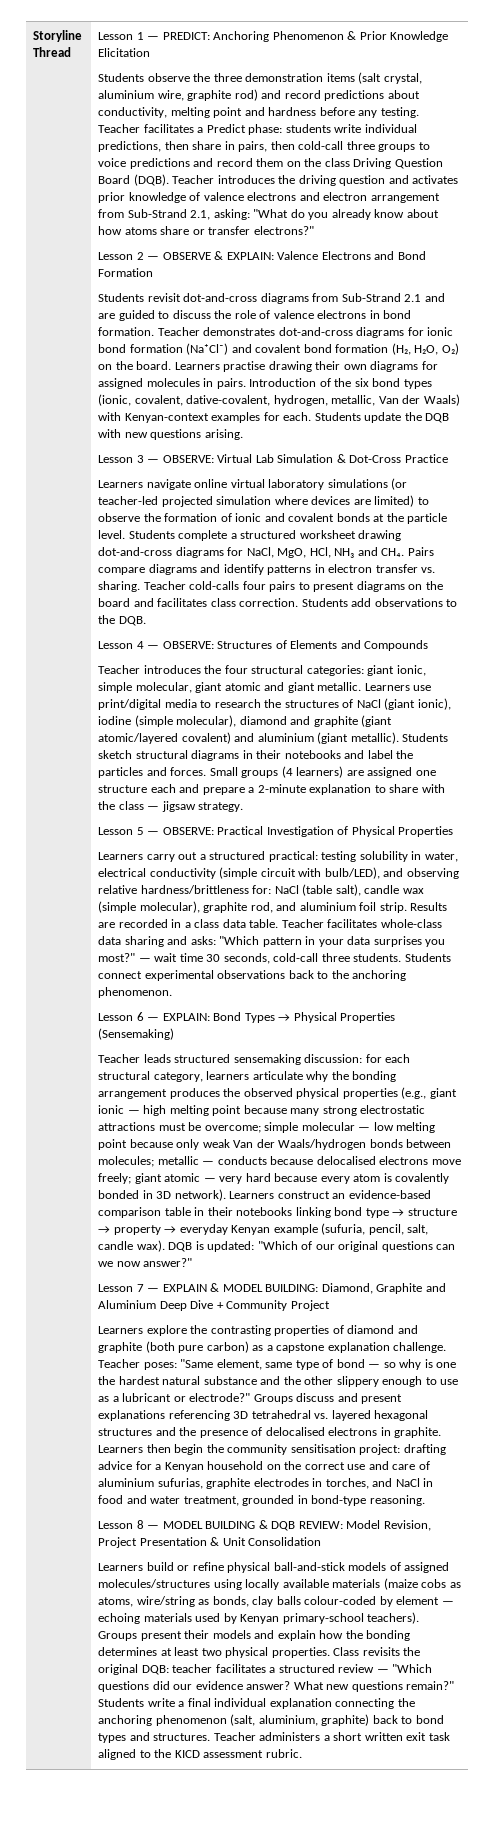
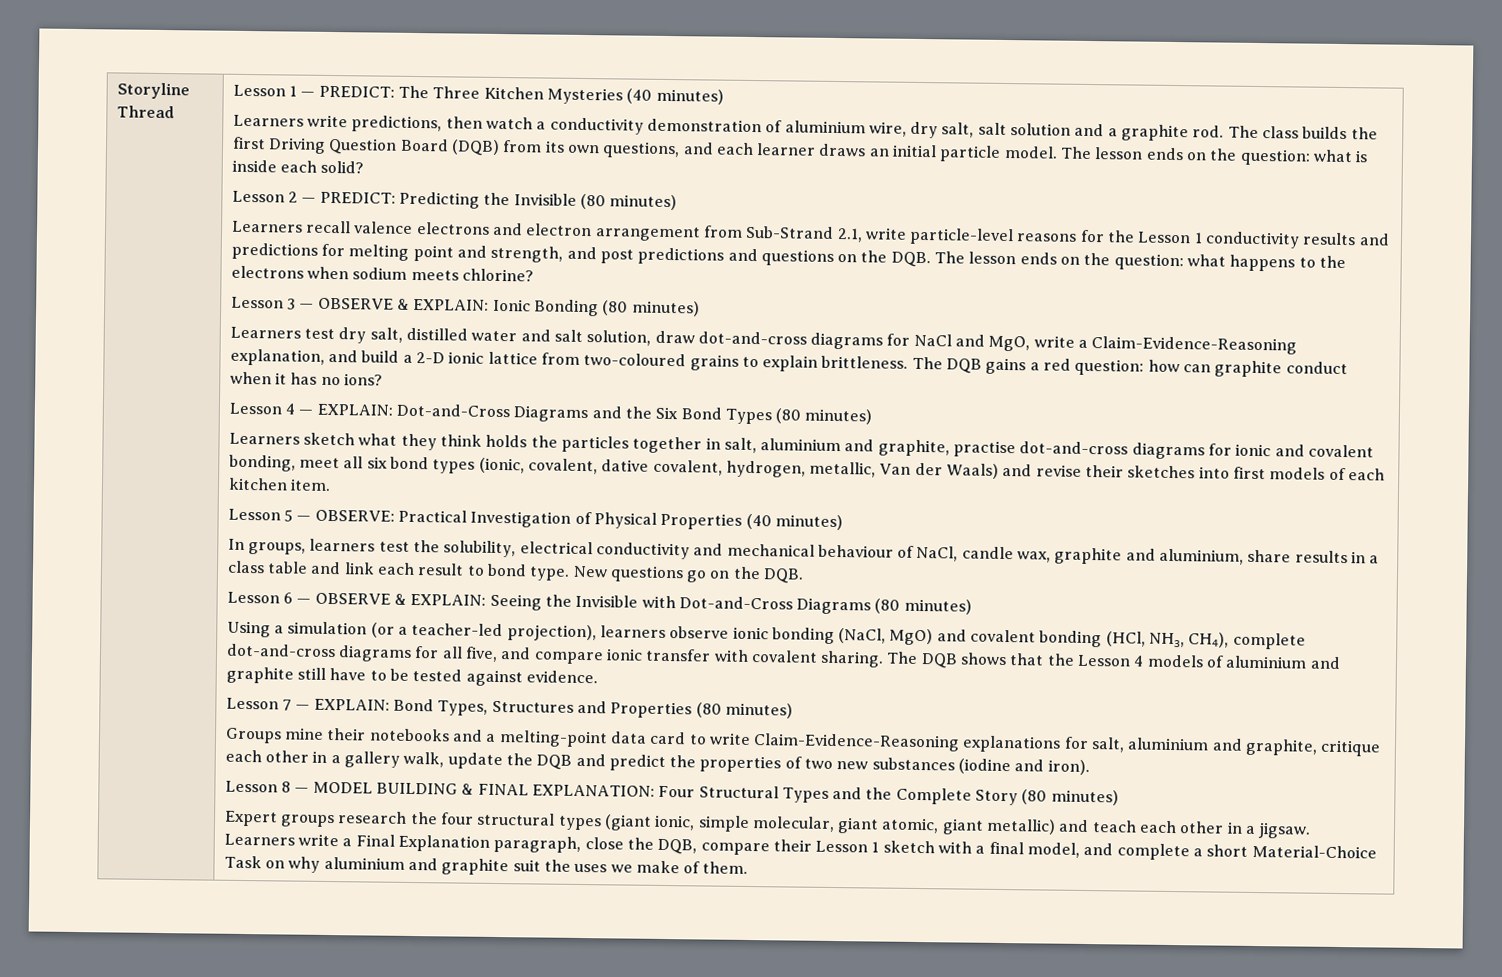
[213,31,449,42] [98,48,151,57] [98,72,422,84] [98,89,420,101] [98,107,419,118] [98,124,417,135] [98,141,430,152] [98,158,443,169] [98,174,459,186] [98,192,201,203] Anchoring Phenomenon & Prior Knowledge Elicitation // Students observe the three demonstration items (salt crystal, aluminium wire, graphite rod) and record predictions about conductivity, melting point and hardness before any testing. Teacher facilitates a Predict phase: students write individual predictions, then share in pairs, then cold-call three groups to voice predictions and record them on the class Driving Question Board (DQB). Teacher introduces the driving question and activates prior knowledge of -> [397,85,724,105] [232,114,1378,142] [231,136,1369,166] [231,159,365,174] [231,190,678,211] [231,220,351,234] The Three Kitchen Mysteries (40 minutes) // Learners write predictions, then watch a conductivity demonstration of aluminium wire, dry salt, salt solution and a graphite rod. The class builds the first Driving Question Board (DQB) from its own questions, and each learner draws an initial particle model. The lesson ends on the question: what is inside each solid? // Lesson 2 — PREDICT: Predicting the Invisible (80 minutes) // Learners recall
[213,209,439,220] [98,226,314,235] [98,251,426,260] [98,268,154,277] [98,293,445,304] [98,310,412,321] [98,327,454,338] [98,343,459,355] [98,361,438,372] [98,378,352,389] asking: "What do you already know about how atoms share or transfer electrons?" // Lesson 2 — OBSERVE & EXPLAIN: Valence Electrons and Bond Formation // Students revisit dot-and-cross diagrams from Sub-Strand 2.1 and are guided to discuss the role of valence electrons in bond formation. Teacher demonstrates dot-and-cross diagrams for ionic bond formation (Na⁺Cl⁻) and covalent bond formation (H₂, H₂O, O₂) on the board. Learners practise drawing their own diagrams for assigned molecules in pairs. Introduction of the -> [864,227,1390,249] [230,242,1347,272] [230,265,534,282] [230,296,700,317] [229,326,1298,355] [229,348,1348,378] [229,371,383,386] [228,402,873,425] [228,432,1375,460] [228,454,364,472] write particle-level reasons for the Lesson 1 conductivity results and predictions for melting point and strength, and post predictions and questions on the DQB. The lesson ends on the question: what happens to the electrons when sodium meets chlorine? // Lesson 3 — OBSERVE & EXPLAIN: Ionic Bonding (80 minutes) // Learners test dry salt, distilled water and salt solution, draw dot-and-cross diagrams for NaCl and MgO, write a Claim-Evidence-Reasoning explanation, and build a 2-D ionic lattice from two-coloured grains to explain brittleness. The DQB gains a red question: how can graphite conduct when it has no ions? // Lesson 4 — EXPLAIN: Dot-and-Cross Diagrams and the Six Bond Types (80 minutes) // Learners sketch what they think holds the particles together in salt, aluminium and graphite, practise dot-and-cross diagrams for ionic and covalent bonding, meet all
[186,395,271,406] dative-covalent, -> [601,459,723,476] dative covalent,
[98,412,450,423] [98,429,243,440] [98,454,448,463] [98,478,408,490] [98,495,429,507] [98,513,448,524] [98,530,402,541] [98,547,434,558] [98,564,436,575] [98,581,443,592] [98,598,458,607] [98,615,146,626] [98,640,429,651] [98,665,426,676] [98,682,432,693] [98,698,451,710] [98,715,393,727] [98,732,449,744] [98,750,414,761] [98,766,436,778] [98,784,445,795] [98,801,244,812] with Kenyan-context examples for each. Students update the DQB with new questions arising. // Lesson 3 — OBSERVE: Virtual Lab Simulation & Dot-Cross Practice // Learners navigate online virtual laboratory simulations (or teacher-led projected simulation where devices are limited) to observe the formation of ionic and covalent bonds at the particle level. Students complete a structured worksheet drawing dot-and-cross diagrams for NaCl, MgO, HCl, NH₃ and CH₄. Pairs compare diagrams and identify patterns in electron transfer vs. sharing. Teacher cold-calls four pairs to present diagrams on the board and facilitates class correction. Students add observations to the DQB. // Lesson 4 — OBSERVE: Structures of Elements and Compounds // Teacher introduces the four structural categories: giant ionic, simple molecular, giant atomic and giant metallic. Learners use print/digital media to research the structures of NaCl (giant ionic), iodine (simple molecular), diamond and graphite (giant atomic/layered covalent) and aluminium (giant metallic). Students sketch structural diagrams in their notebooks and label the particles and forces. Small groups (4 learners) are assigned one structure each and prepare a 2-minute explanation to share with the class — jigsaw strategy. -> [1002,463,1386,481] [227,477,331,492] and revise their sketches into first models of each kitchen item.
[98,851,458,862] [98,867,459,879] [98,884,424,896] [98,901,448,913] [98,919,442,928] [98,936,446,947] [98,953,451,964] [98,970,407,981] [98,987,173,998] [98,1012,396,1023] [98,1028,175,1040] [98,1054,411,1065] [98,1071,397,1082] [98,1087,457,1099] [98,1105,426,1116] [98,1122,436,1133] [98,1139,452,1150] [98,1156,461,1167] [98,1173,450,1184] [98,1189,431,1201] [98,1207,457,1218] [98,1223,429,1235] [98,1240,456,1252] [98,1258,193,1267] [98,1283,446,1294] [98,1300,330,1311] [98,1325,418,1336] [98,1341,447,1353] [98,1359,457,1370] [98,1376,459,1387] [98,1393,403,1404] [98,1410,429,1421] [98,1427,442,1438] [98,1444,446,1455] [98,1461,430,1472] [98,1478,434,1489] [98,1495,425,1506] // Learners carry out a structured practical: testing solubility in water, electrical conductivity (simple circuit with bulb/LED), and observing relative hardness/brittleness for: NaCl (table salt), candle wax (simple molecular), graphite rod, and aluminium foil strip. Results are recorded in a class data table. Teacher facilitates whole-class data sharing and asks: "Which pattern in your data surprises you most?" — wait time 30 seconds, cold-call three students. Students connect experimental observations back to the anchoring phenomenon. // Lesson 6 — EXPLAIN: Bond Types → Physical Properties (Sensemaking) // Teacher leads structured sensemaking discussion: for each structural category, learners articulate why the bonding arrangement produces the observed physical properties (e.g., giant ionic — high melting point because many strong electrostatic attractions must be overcome; simple molecular — low melting point because only weak Van der Waals/hydrogen bonds between molecules; metallic — conducts because delocalised electrons move freely; giant atomic — very hard because every atom is covalently bonded in 3D network). Learners construct an evidence-based comparison table in their notebooks linking bond type → structure → property → everyday Kenyan example (sufuria, pencil, salt, candle wax). DQB is updated: "Which of our original questions can we now answer?" // Lesson 7 — EXPLAIN & MODEL BUILDING: Diamond, Graphite and Aluminium Deep Dive + Community Project // Learners explore the contrasting properties of diamond and graphite (both pure carbon) as a capstone explanation challenge. Teacher poses: "Same element, same type of bond — so why is one the hardest natural substance and the other slippery enough to use as a lubricant or electrode?" Groups discuss and present explanations referencing 3D tetrahedral vs. layered hexagonal structures and the presence of delocalised electrons in graphite. Learners then begin the community sensitisation project: drafting advice for a Kenyan household on the correct use and care of aluminium sufurias, graphite electrodes in torches, and NaCl in food and water treatment, grounded in bond-type reasoning. -> [745,513,843,531] [227,538,1380,565] [226,560,805,584] [226,591,972,615] [226,620,1306,650] [225,643,1341,670] [225,666,598,687] [225,697,793,719] [224,727,1382,757] [224,749,1090,776] (40 minutes) // In groups, learners test the solubility, electrical conductivity and mechanical behaviour of NaCl, candle wax, graphite and aluminium, share results in a class table and link each result to bond type. New questions go on the DQB. // Lesson 6 — OBSERVE & EXPLAIN: Seeing the Invisible with Dot-and-Cross Diagrams (80 minutes) // Using a simulation (or a teacher-led projection), learners observe ionic bonding (NaCl, MgO) and covalent bonding (HCl, NH₃, CH₄), complete dot-and-cross diagrams for all five, and compare ionic transfer with covalent sharing. The DQB shows that the Lesson 4 models of aluminium and graphite still have to be tested against evidence. // Lesson 7 — EXPLAIN: Bond Types, Structures and Properties (80 minutes) // Groups mine their notebooks and a melting-point data card to write Claim-Evidence-Reasoning explanations for salt, aluminium and graphite, critique each other in a gallery walk, update the DQB and predict the properties of two new substances (iodine and iron).
[271,1520,431,1531] [98,1537,322,1548] [98,1562,450,1573] [98,1578,461,1590] [98,1596,454,1607] [98,1612,420,1624] [98,1630,411,1641] [98,1647,421,1658] [98,1664,433,1675] [98,1681,455,1692] [98,1698,415,1709] [98,1714,444,1726] [98,1732,450,1743] [98,1749,302,1760] DQB REVIEW: Model Revision, Project Presentation & Unit Consolidation // Learners build or refine physical ball-and-stick models of assigned molecules/structures using locally available materials (maize cobs as atoms, wire/string as bonds, clay balls colour-coded by element — echoing materials used by Kenyan primary-school teachers). Groups present their models and explain how the bonding determines at least two physical properties. Class revisits the original DQB: teacher facilitates a structured review — "Which questions did our evidence answer? What new questions remain?" Students write a final individual explanation connecting the anchoring phenomenon (salt, aluminium, graphite) back to bond types and structures. Teacher administers a short written exit task aligned to the KICD assessment rubric. -> [477,783,1119,806] [223,810,1312,839] [223,833,1377,861] [223,855,749,876] FINAL EXPLANATION: Four Structural Types and the Complete Story (80 minutes) // Expert groups research the four structural types (giant ionic, simple molecular, giant atomic, giant metallic) and teach each other in a jigsaw. Learners write a Final Explanation paragraph, close the DQB, compare their Lesson 1 sketch with a final model, and complete a short Material-Choice Task on why aluminium and graphite suit the uses we make of them.

